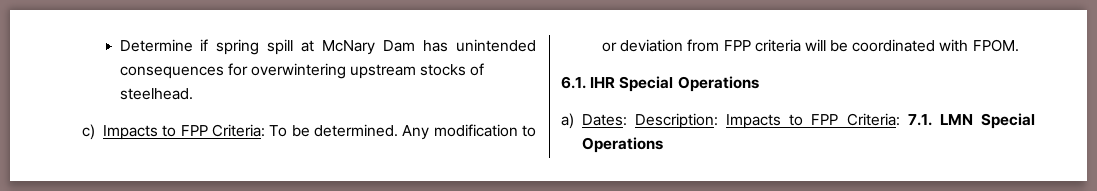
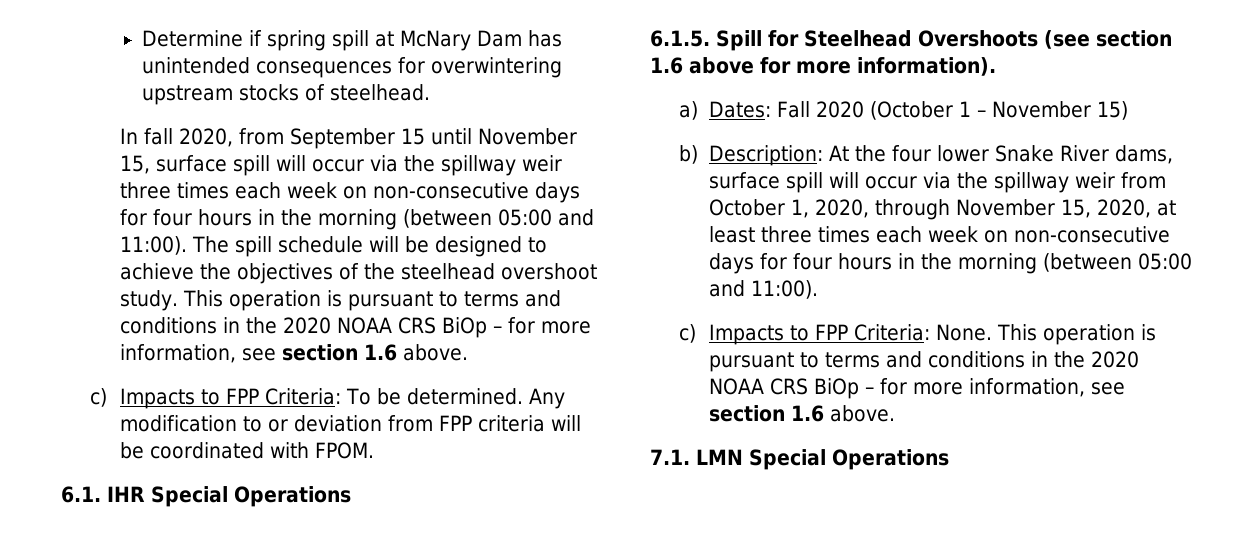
(193, 94) none -> [119,128,577,149] [119,155,562,176] [119,182,580,203] [119,209,594,230] [119,236,547,257] [119,263,597,284] [119,290,561,311] [119,317,591,338] [119,344,468,363] // In fall 2020, from September 15 until November 15, surface spill will occur via the spillway weir three times each week on non-consecutive days for four hours in the morning (between 05:00 and 11:00). The spill schedule will be designed to achieve the objectives of the steelhead overshoot study. This operation is pursuant to terms and conditions in the 2020 NOAA CRS BiOp – for more information, see section 1.6 above.
[561,113,900,129] a) Dates: Description: Impacts to FPP Criteria: -> [650,30,1172,51] [650,57,996,76] [679,101,1128,120] [679,145,1173,166] [708,172,1166,193] [708,199,1176,220] [708,226,1170,243] [708,253,1192,274] [708,280,818,299] [679,324,1156,345] [708,351,1139,372] [708,378,1125,399] [708,405,895,422] 6.1.5. Spill for Steelhead Overshoots (see section 1.6 above for more information). // a) Dates: Fall 2020 (October 1 – November 15) // b) Description: At the four lower Snake River dams, surface spill will occur via the spillway weir from October 1, 2020, through November 15, 2020, at least three times each week on non-consecutive days for four hours in the morning (between 05:00 and 11:00). // c) Impacts to FPP Criteria: None. This operation is pursuant to terms and conditions in the 2020 NOAA CRS BiOp – for more information, see section 1.6 above. //

